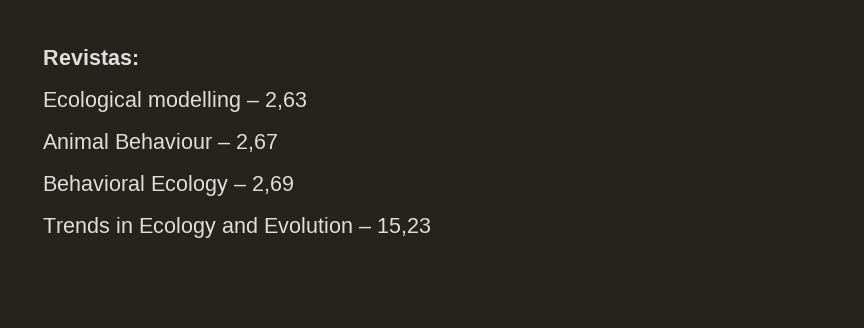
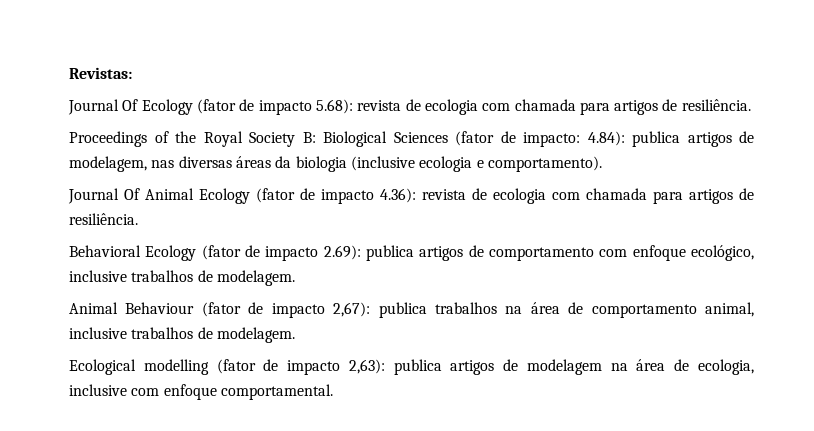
[43,91,307,112] [43,133,278,152] [43,175,294,196] [43,217,431,238] Ecological modelling – 2,63 // Animal Behaviour – 2,67 // Behavioral Ecology – 2,69 // Trends in Ecology and Evolution – 15,23 -> [68,99,751,115] [69,131,754,147] [69,156,602,172] [68,188,754,204] [69,213,138,225] [69,245,755,261] [69,270,295,286] [69,302,754,318] [69,327,295,343] [69,359,754,375] [69,384,333,400] Journal Of Ecology (fator de impacto 5.68): revista de ecologia com chamada para artigos de resiliência. // Proceedings of the Royal Society B: Biological Sciences (fator de impacto: 4.84): publica artigos de modelagem, nas diversas áreas da biologia (inclusive ecologia e comportamento). // Journal Of Animal Ecology (fator de impacto 4.36): revista de ecologia com chamada para artigos de resiliência. // Behavioral Ecology (fator de impacto 2.69): publica artigos de comportamento com enfoque ecológico, inclusive trabalhos de modelagem. // Animal Behaviour (fator de impacto 2,67): publica trabalhos na área de comportamento animal, inclusive trabalhos de modelagem. // Ecological modelling (fator de impacto 2,63): publica artigos de modelagem na área de ecologia, inclusive com enfoque comportamental.

